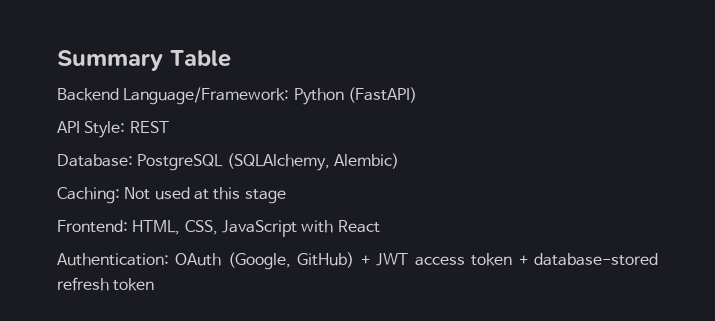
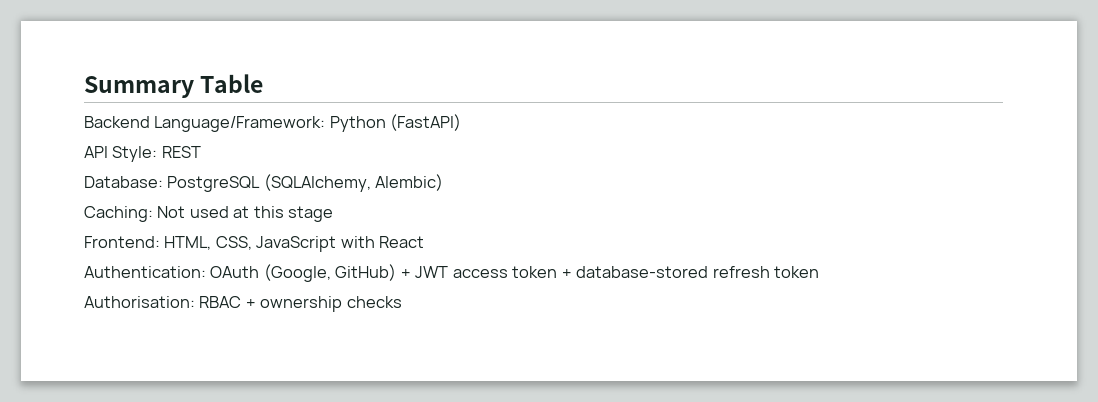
(155, 284) none -> [84,296,402,312] // Authorisation: RBAC + ownership checks

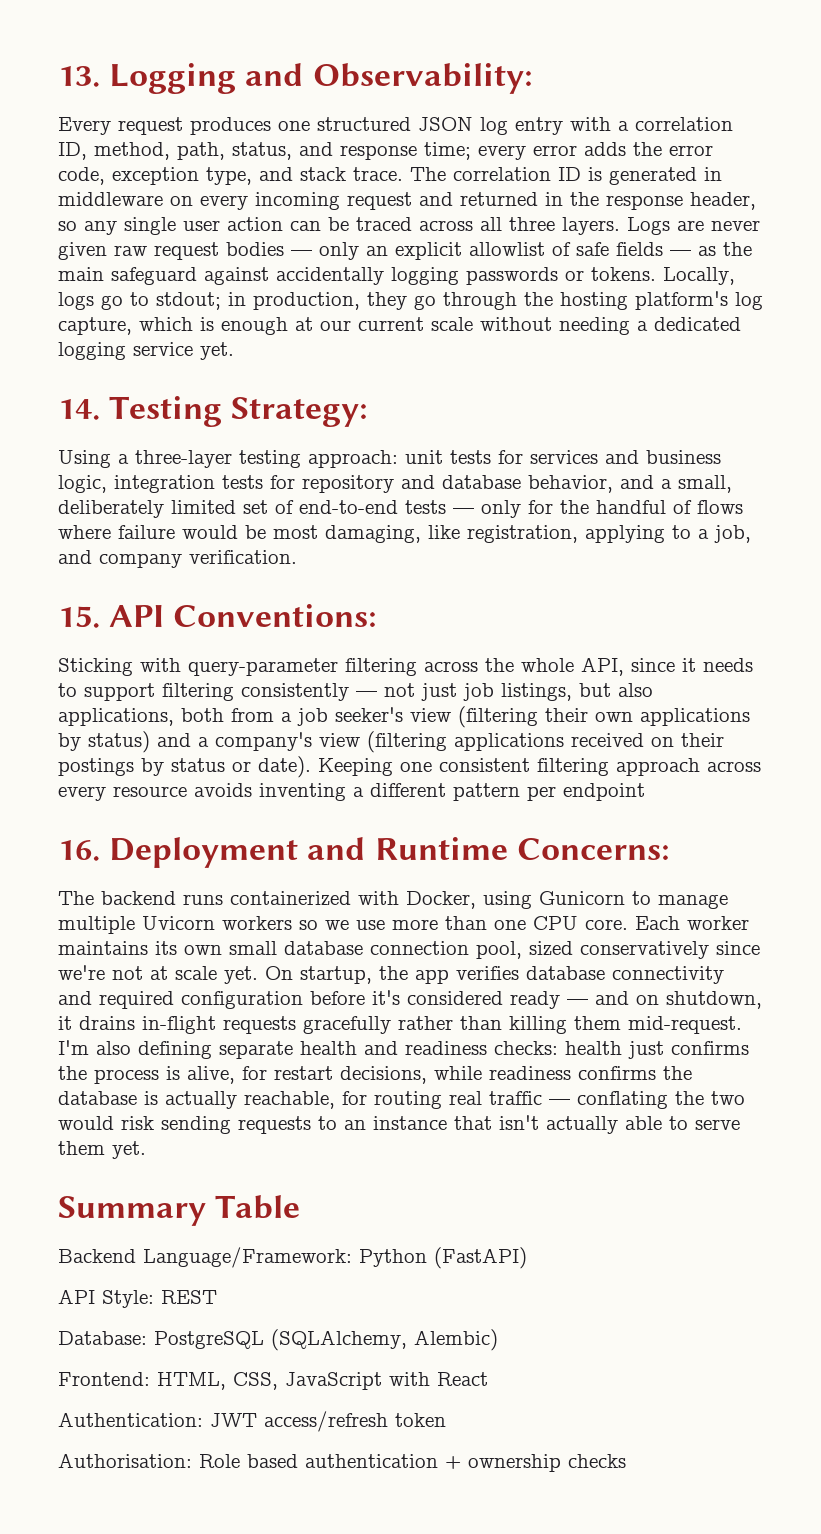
(84, 87) none -> [58,63,533,94] [58,117,733,135] [58,142,713,160] [58,167,722,185] [58,192,756,210] [58,217,760,235] [58,242,752,260] [58,267,735,285] [58,291,763,310] [58,317,741,335] [58,342,234,360] [58,396,369,427] [58,450,721,468] [58,475,732,493] [58,500,743,518] [58,525,751,543] [58,550,297,568] [58,604,378,628] [58,657,753,676] [58,683,653,701] [58,706,750,728] [58,731,724,753] [58,756,761,778] [58,783,645,801] [58,837,670,868] [58,891,728,909] [58,916,749,934] [58,941,760,959] [58,965,724,984] [58,990,762,1009] [58,1016,742,1034] [58,1040,749,1059] [58,1066,692,1084] [58,1091,745,1109] [58,1115,740,1134] [58,1141,146,1159] 13. Logging and Observability: // Every request produces one structured JSON log entry with a correlation ID, method, path, status, and response time; every error adds the error code, exception type, and stack trace. The correlation ID is generated in middleware on every incoming request and returned in the response header, so any single user action can be traced across all three layers. Logs are never given raw request bodies — only an explicit allowlist of safe fields — as the main safeguard against accidentally logging passwords or tokens. Locally, logs go to stdout; in production, they go through the hosting platform's log capture, which is enough at our current scale without needing a dedicated logging service yet. // 14. Testing Strategy: // Using a three-layer testing approach: unit tests for services and business logic, integration tests for repository and database behavior, and a small, deliberately limited set of end-to-end tests — only for the handful of flows where failure would be most damaging, like registration, applying to a job, and company verification. // 15. API Conventions: // Sticking with query-parameter filtering across the whole API, since it needs to support filtering consistently — not just job listings, but also applications, both from a job seeker's view (filtering their own applications by status) and a company's view (filtering applications received on their postings by status or date). Keeping one consistent filtering approach across every resource avoids inventing a different pattern per endpoint // 16. Deployment and Runtime Concerns: // The backend runs containerized with Docker, using Gunicorn to manage multiple Uvicorn workers so we use more than one CPU core. Each worker maintains its own small database connection pool, sized conservatively since we're not at scale yet. On startup, the app verifies database connectivity and required configuration before it's considered ready — and on shutdown, it drains in-flight requests gracefully rather than killing them mid-request. I'm also defining separate health and readiness checks: health just confirms the process is alive, for restart decisions, while readiness confirms the database is actually reachable, for routing real traffic — conflating the two would risk sending requests to an instance that isn't actually able to serve them yet. //
[84,206,334,222] // Caching: Not used at this stage -> (498, 1340) none
[210,264,770,282] OAuth (Google, GitHub) + JWT access token + database-stored refresh -> [210,1411,388,1432] JWT access/refresh
[199,296,242,308] RBAC -> [199,1454,438,1468] Role based authentication

